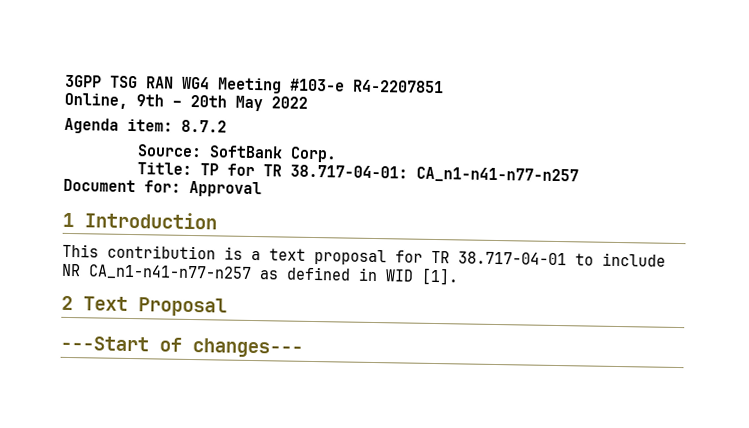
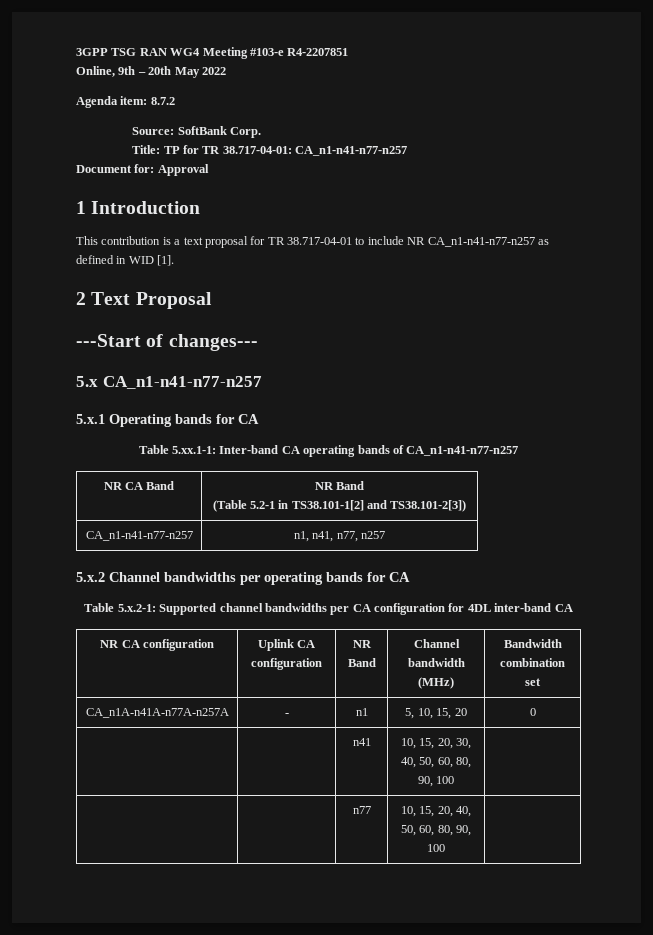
(303, 348) none -> [76,376,262,389] [76,414,259,427] [138,445,519,457] [103,481,175,490] [314,481,365,490] [212,500,467,512] [85,531,193,541] [293,531,386,542] [76,572,410,585] [84,603,573,615] [100,639,214,651] [257,639,316,651] [251,658,322,670] [352,640,372,648] [347,658,376,667] [413,639,460,648] [407,658,465,667] [418,677,454,689] [503,639,562,648] [500,658,565,667] [525,678,541,686] [85,708,229,718] [284,713,289,716] [355,708,368,716] [405,708,467,719] [529,708,536,716] [352,738,371,746] [400,738,472,749] [400,757,472,768] [417,776,455,787] [352,806,371,814] [400,806,472,817] [400,825,472,836] [427,844,445,852] // 5.x CA_n1-n41-n77-n257 // 5.x.1 Operating bands for CA // Table 5.xx.1-1: Inter-band CA operating bands of CA_n1-n41-n77-n257 // NR CA Band | NR Band // (Table 5.2-1 in TS38.101-1[2] and TS38.101-2[3]) // CA_n1-n41-n77-n257 | n1, n41, n77, n257 // 5.x.2 Channel bandwidths per operating bands for CA // Table 5.x.2-1: Supported channel bandwidths per CA configuration for 4DL inter-band CA // NR CA configuration | Uplink CA configuration | NR Band | Channel bandwidth (MHz) | Bandwidth combination set // CA_n1A-n41A-n77A-n257A | - | n1 | 5, 10, 15, 20 | 0 // | | n41 | 10, 15, 20, 30, 40, 50, 60, 80, 90, 100 | // | | n77 | 10, 15, 20, 40, 50, 60, 80, 90, 100 |

